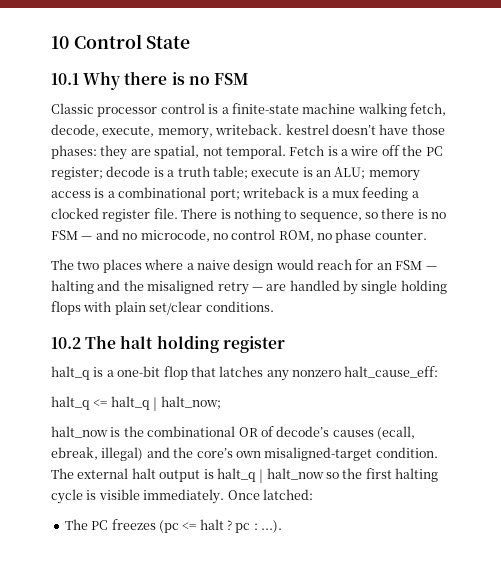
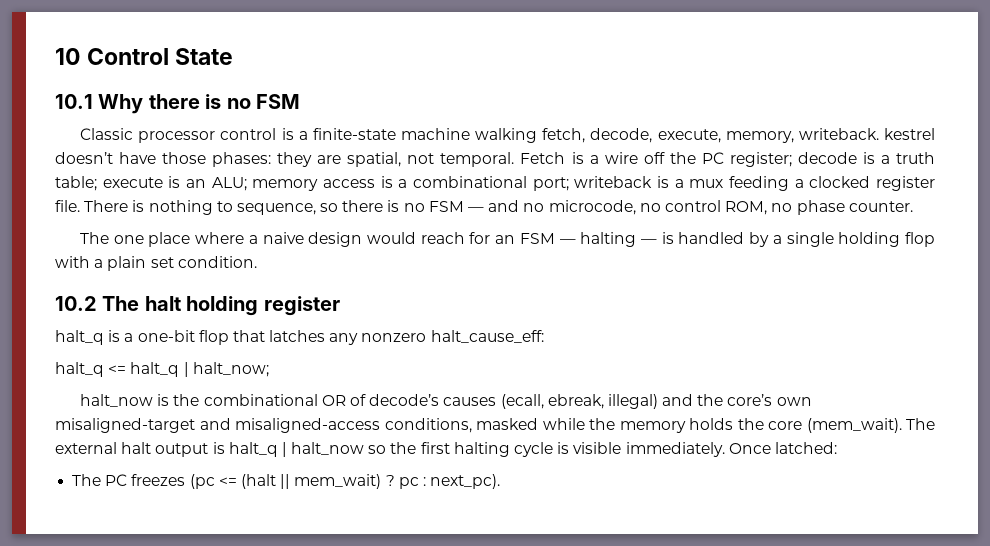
[77,259,142,273] two places -> [113,232,191,247] one place
[97,280,287,295] and the misaligned retry — are -> [641,232,674,244] — is
(358, 287) none -> [772,235,782,244] a
[51,301,274,315] flops with plain set/clear conditions. -> [905,232,936,247] [55,256,257,271] flop with a plain set condition.
[375,447,438,458] condition. -> [199,418,902,433] and misaligned-access conditions, masked while the memory holds the core (mem_wait).
[199,519,224,530] halt -> [240,474,382,489] (halt || mem_wait)
[261,520,283,533] ...). -> [430,474,501,489] next_pc).

